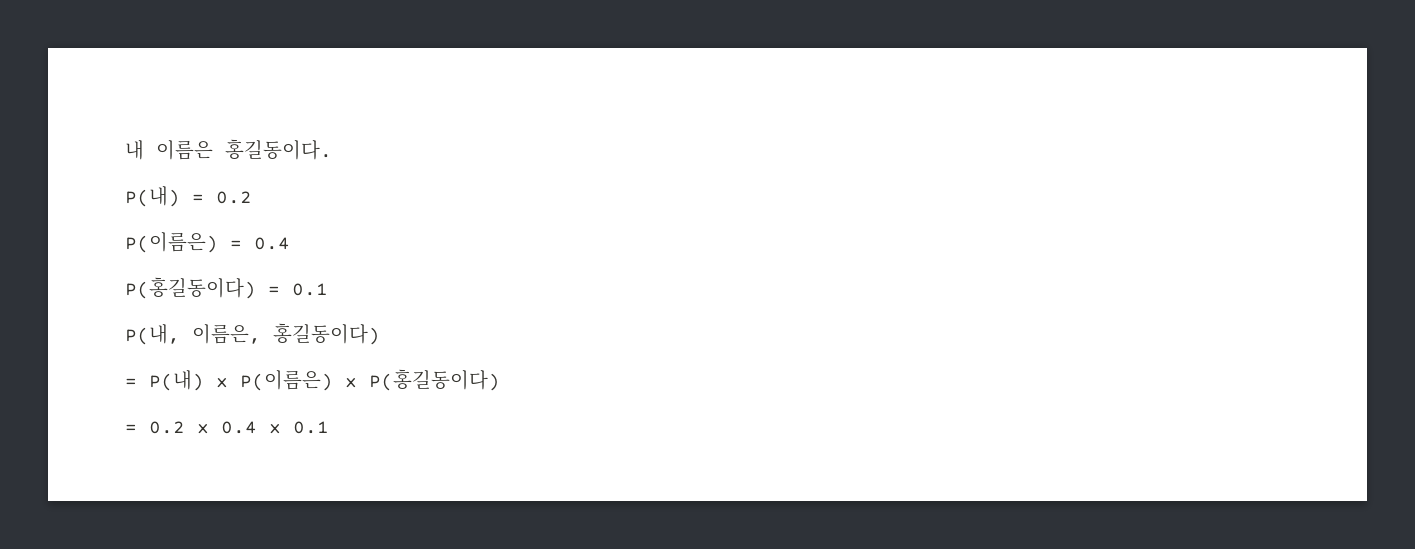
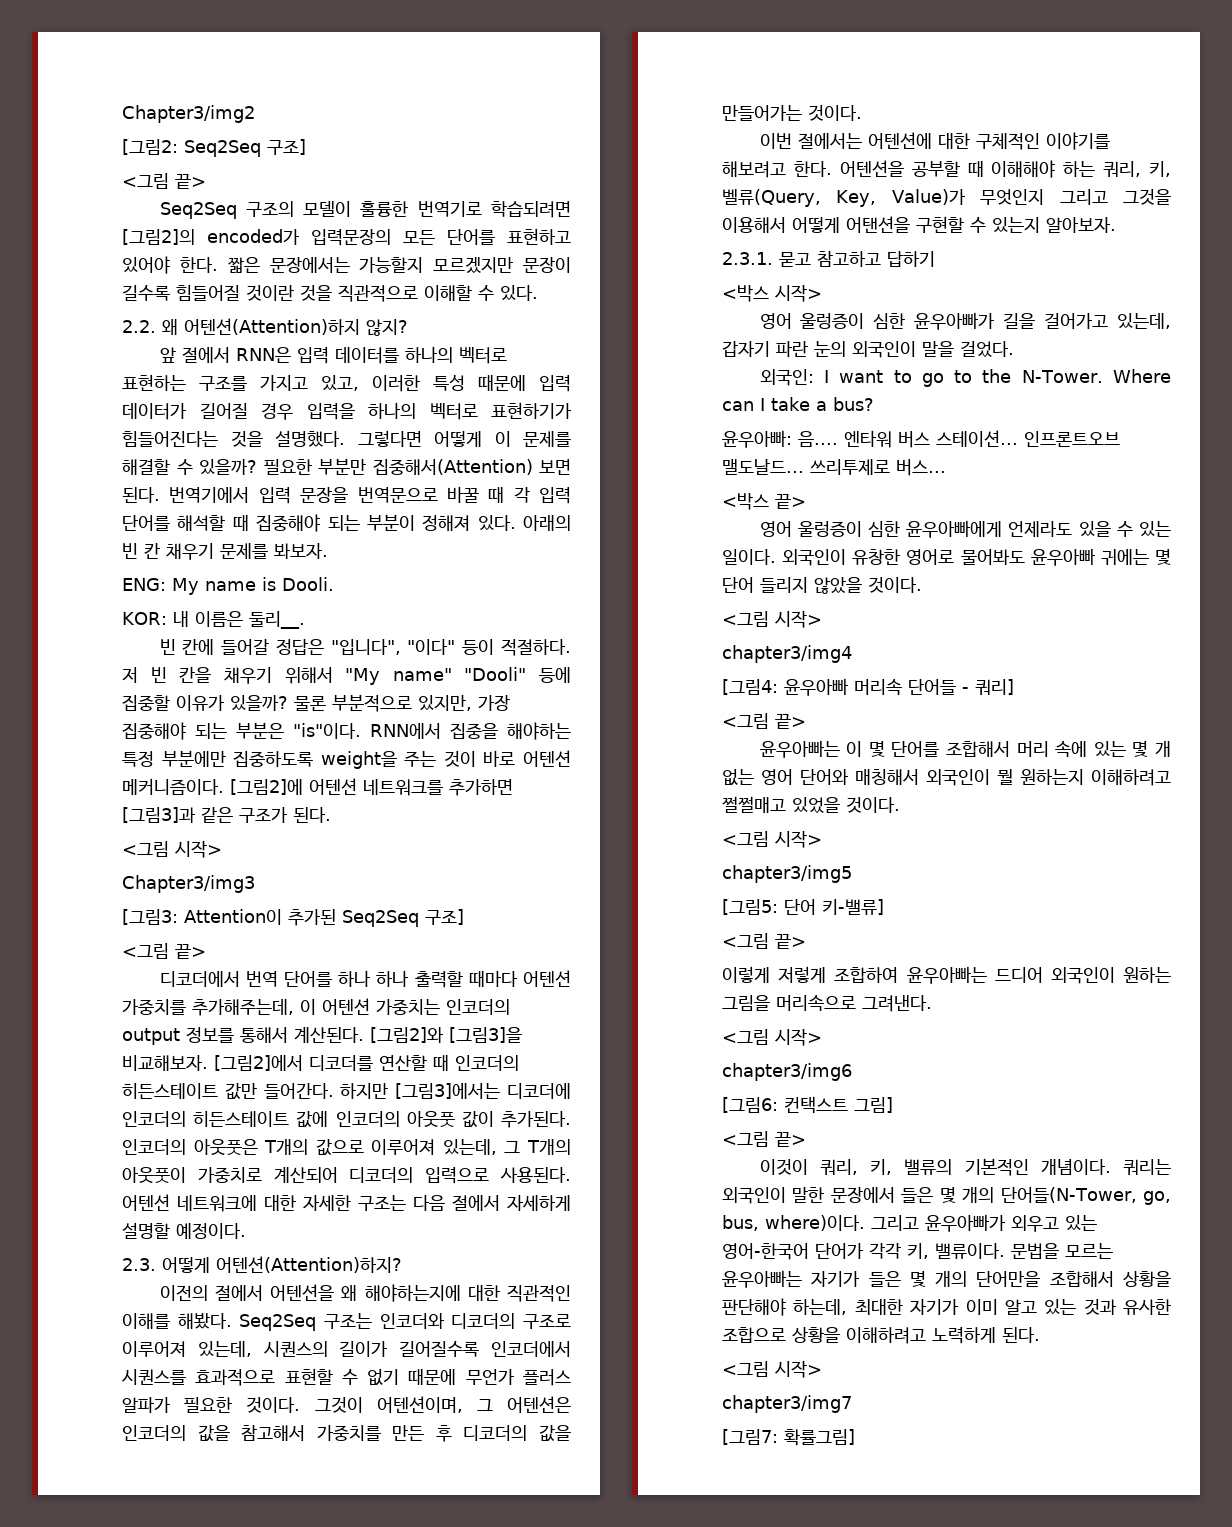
[125,139,332,160] [125,186,252,207] [125,232,290,253] [125,277,328,299] [125,323,380,345] [125,369,500,391] [125,421,329,434] 내 이름은 홍길동이다. // P(내) = 0.2 // P(이름은) = 0.4 // P(홍길동이다) = 0.1 // P(내, 이름은, 홍길동이다) // = P(내) x P(이름은) x P(홍길동이다) // = 0.2 x 0.4 x 0.1 -> [122,105,255,123] [122,139,306,157] [122,173,206,189] [159,201,571,219] [122,228,571,246] [122,256,571,274] [122,285,538,302] [122,318,408,336] [159,346,507,364] [122,374,571,392] [122,402,572,420] [122,430,571,447] [122,458,571,475] [122,486,571,504] [122,514,571,532] [122,542,328,560] [122,577,334,595] [122,611,305,629] [159,638,571,656] [122,666,571,685] [122,694,510,712] [122,722,571,740] [122,750,571,769] [122,778,513,796] [122,807,331,823] [122,840,222,858] [122,875,255,893] [122,909,464,927] [122,943,206,959] [159,970,571,988] [122,998,510,1016] [122,1026,522,1045] [122,1054,519,1071] [122,1083,571,1100] [122,1111,571,1128] [122,1139,571,1156] [122,1166,571,1184] [122,1194,571,1212] [122,1222,246,1239] [122,1256,402,1273] [159,1284,571,1302] [122,1313,571,1331] [122,1341,571,1357] [122,1368,571,1386] [122,1396,571,1414] [122,1425,571,1442] [722,105,862,121] [759,132,1110,150] [722,160,1171,178] [722,189,1171,207] [722,216,1116,233] [722,251,935,267] [722,284,822,302] [759,312,1171,330] [722,341,1014,358] [759,369,1171,387] [722,397,874,411] [722,430,1120,448] [722,459,946,476] [722,493,806,510] [759,520,1171,538] [722,548,1171,566] [722,577,922,594] [722,610,822,628] [722,645,852,663] [722,678,1014,696] [722,713,806,729] [759,740,1171,758] [722,769,1171,786] [722,796,900,814] [722,830,822,848] [722,865,852,883] [722,899,884,915] [722,933,806,949] [722,966,1171,984] [722,995,932,1012] [722,1028,822,1046] [722,1063,852,1081] [722,1096,893,1114] [722,1131,806,1147] [759,1158,1171,1176] [722,1187,1171,1205] [722,1214,1097,1232] [722,1243,1113,1260] [722,1270,1171,1288] [722,1298,1171,1316] [722,1327,1040,1344] [722,1360,822,1378] [722,1395,852,1413] [722,1429,855,1446] Chapter3/img2 // [그림2: Seq2Seq 구조] // <그림 끝> // Seq2Seq 구조의 모델이 훌륭한 번역기로 학습되려면 [그림2]의 encoded가 입력문장의 모든 단어를 표현하고 있어야 한다. 짧은 문장에서는 가능할지 모르겠지만 문장이 길수록 힘들어질 것이란 것을 직관적으로 이해할 수 있다. // 2.2. 왜 어텐션(Attention)하지 않지? // 앞 절에서 RNN은 입력 데이터를 하나의 벡터로 표현하는 구조를 가지고 있고, 이러한 특성 때문에 입력 데이터가 길어질 경우 입력을 하나의 벡터로 표현하기가 힘들어진다는 것을 설명했다. 그렇다면 어떻게 이 문제를 해결할 수 있을까? 필요한 부분만 집중해서(Attention) 보면 된다. 번역기에서 입력 문장을 번역문으로 바꿀 때 각 입력 단어를 해석할 때 집중해야 되는 부분이 정해져 있다. 아래의 빈 칸 채우기 문제를 봐보자. // ENG: My name is Dooli. // KOR: 내 이름은 둘리__. // 빈 칸에 들어갈 정답은 "입니다", "이다" 등이 적절하다. 저 빈 칸을 채우기 위해서 "My name" "Dooli" 등에 집중할 이유가 있을까? 물론 부분적으로 있지만, 가장 집중해야 되는 부분은 "is"이다. RNN에서 집중을 해야하는 특정 부분에만 집중하도록 weight을 주는 것이 바로 어텐션 메커니즘이다. [그림2]에 어텐션 네트워크를 추가하면 [그림3]과 같은 구조가 된다. // <그림 시작> // Chapter3/img3 // [그림3: Attention이 추가된 Seq2Seq 구조] // <그림 끝> // 디코더에서 번역 단어를 하나 하나 출력할 때마다 어텐션 가중치를 추가해주는데, 이 어텐션 가중치는 인코더의 output 정보를 통해서 계산된다. [그림2]와 [그림3]을 비교해보자. [그림2]에서 디코더를 연산할 때 인코더의 히든스테이트 값만 들어간다. 하지만 [그림3]에서는 디코더에 인코더의 히든스테이트 값에 인코더의 아웃풋 값이 추가된다. 인코더의 아웃풋은 T개의 값으로 이루어져 있는데, 그 T개의 아웃풋이 가중치로 계산되어 디코더의 입력으로 사용된다. 어텐션 네트워크에 대한 자세한 구조는 다음 절에서 자세하게 설명할 예정이다. // 2.3. 어떻게 어텐션(Attention)하지? // 이전의 절에서 어텐션을 왜 해야하는지에 대한 직관적인 이해를 해봤다. Seq2Seq 구조는 인코더와 디코더의 구조로 이루어져 있는데, 시퀀스의 길이가 길어질수록 인코더에서 시퀀스를 효과적으로 표현할 수 없기 때문에 무언가 플러스 알파가 필요한 것이다. 그것이 어텐션이며, 그 어텐션은 인코더의 값을 참고해서 가중치를 만든 후 디코더의 값을 만들어가는 것이다. // 이번 절에서는 어텐션에 대한 구체적인 이야기를 해보려고 한다. 어텐션을 공부할 때 이해해야 하는 쿼리, 키, 벨류(Query, Key, Value)가 무엇인지 그리고 그것을 이용해서 어떻게 어탠션을 구현할 수 있는지 알아보자. // 2.3.1. 묻고 참고하고 답하기 // <박스 시작> // 영어 울렁증이 심한 윤우아빠가 길을 걸어가고 있는데, 갑자기 파란 눈의 외국인이 말을 걸었다. // 외국인: I want to go to the N-Tower. Where can I take a bus? // 윤우아빠: 음.... 엔타워 버스 스테이션... 인프론트오브 맬도날드... 쓰리투제로 버스... // <박스 끝> // 영어 울렁증이 심한 윤우아빠에게 언제라도 있을 수 있는 일이다. 외국인이 유창한 영어로 물어봐도 윤우아빠 귀에는 몇 단어 들리지 않았을 것이다. // <그림 시작> // chapter3/img4 // [그림4: 윤우아빠 머리속 단어들 - 쿼리] // <그림 끝> // 윤우아빠는 이 몇 단어를 조합해서 머리 속에 있는 몇 개 없는 영어 단어와 매칭해서 외국인이 뭘 원하는지 이해하려고 쩔쩔매고 있었을 것이다. // <그림 시작> // chapter3/img5 // [그림5: 단어 키-밸류] // <그림 끝> // 이렇게 저렇게 조합하여 윤우아빠는 드디어 외국인이 원하는 그림을 머리속으로 그려낸다. // <그림 시작> // chapter3/img6 // [그림6: 컨택스트 그림] // <그림 끝> // 이것이 쿼리, 키, 밸류의 기본적인 개념이다. 쿼리는 외국인이 말한 문장에서 들은 몇 개의 단어들(N-Tower, go, bus, where)이다. 그리고 윤우아빠가 외우고 있는 영어-한국어 단어가 각각 키, 밸류이다. 문법을 모르는 윤우아빠는 자기가 들은 몇 개의 단어만을 조합해서 상황을 판단해야 하는데, 최대한 자기가 이미 알고 있는 것과 유사한 조합으로 상황을 이해하려고 노력하게 된다. // <그림 시작> // chapter3/img7 // [그림7: 확률그림]

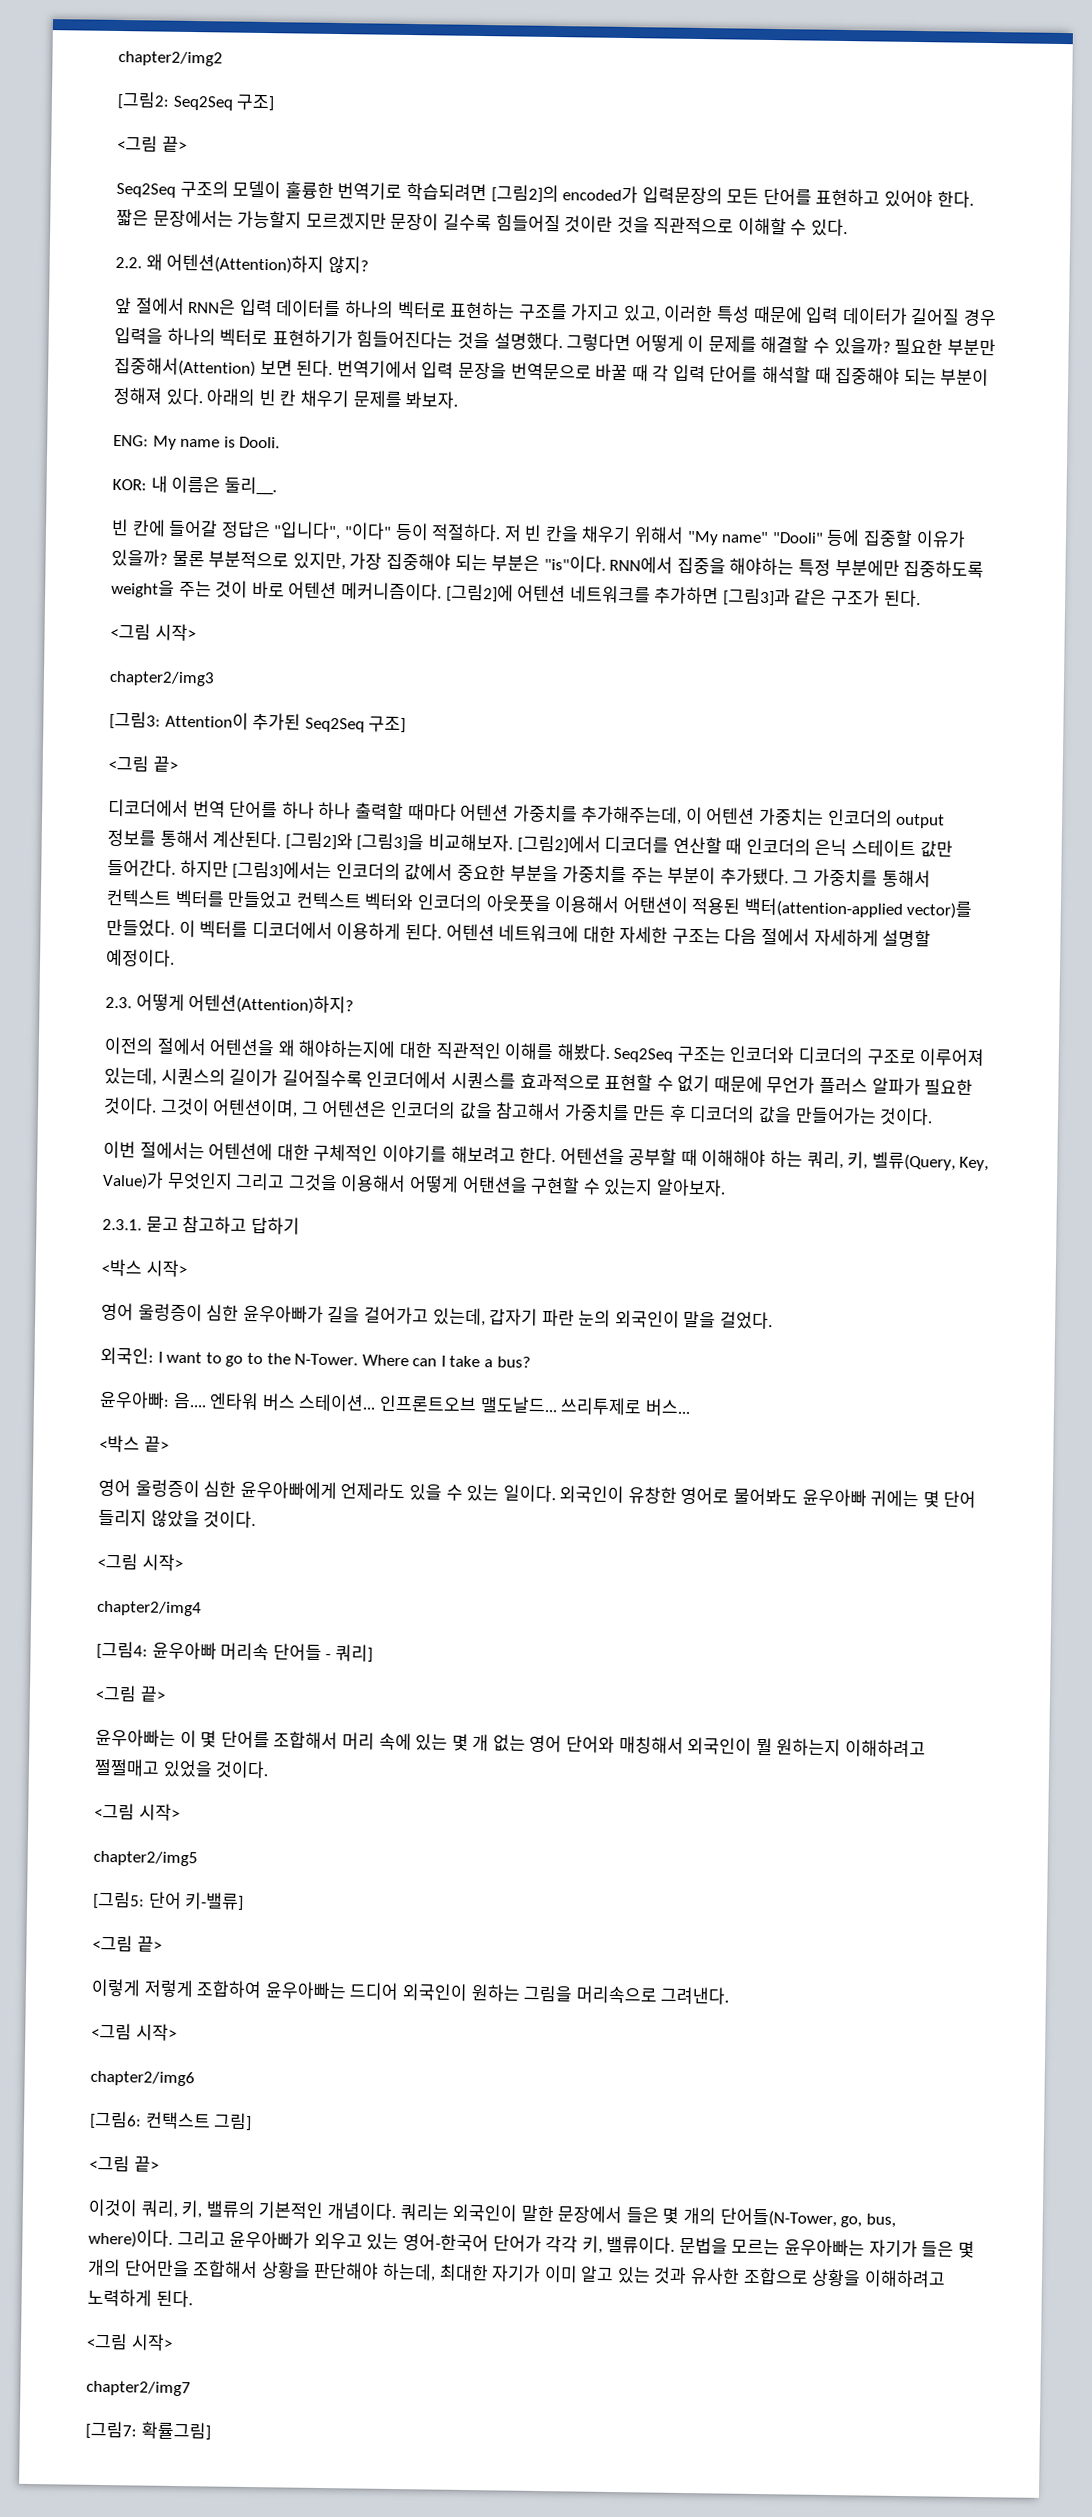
[122,105,255,123] Chapter3/img2 -> [118,50,223,67] chapter2/img2
[122,875,255,893] Chapter3/img3 -> [109,670,215,687] chapter2/img3
[122,1083,218,1099] 히든스테이트 -> [814,838,917,858] 은닉 스테이트
[507,1083,571,1099] [122,1111,571,1128] [122,1139,571,1156] [122,1166,571,1184] 디코더에 인코더의 히든스테이트 값에 인코더의 아웃풋 값이 추가된다. 인코더의 아웃풋은 T개의 값으로 이루어져 있는데, 그 T개의 아웃풋이 가중치로 계산되어 디코더의 입력으로 사용된다. -> [335,862,931,888] [106,888,973,919] [106,918,442,941] 인코더의 값에서 중요한 부분을 가중치를 주는 부분이 추가됐다. 그 가중치를 통해서 컨텍스트 벡터를 만들었고 컨텍스트 벡터와 인코더의 아웃풋을 이용해서 어탠션이 적용된 백터(attention-applied vector)를 만들었다. 이 벡터를 디코더에서 이용하게 된다.
[722,645,852,663] chapter3/img4 -> [97,1600,202,1617] chapter2/img4
[722,865,852,883] chapter3/img5 -> [93,1850,198,1867] chapter2/img5
[722,1063,852,1081] chapter3/img6 -> [90,2070,195,2087] chapter2/img6
[722,1395,852,1413] chapter3/img7 -> [86,2380,191,2397] chapter2/img7

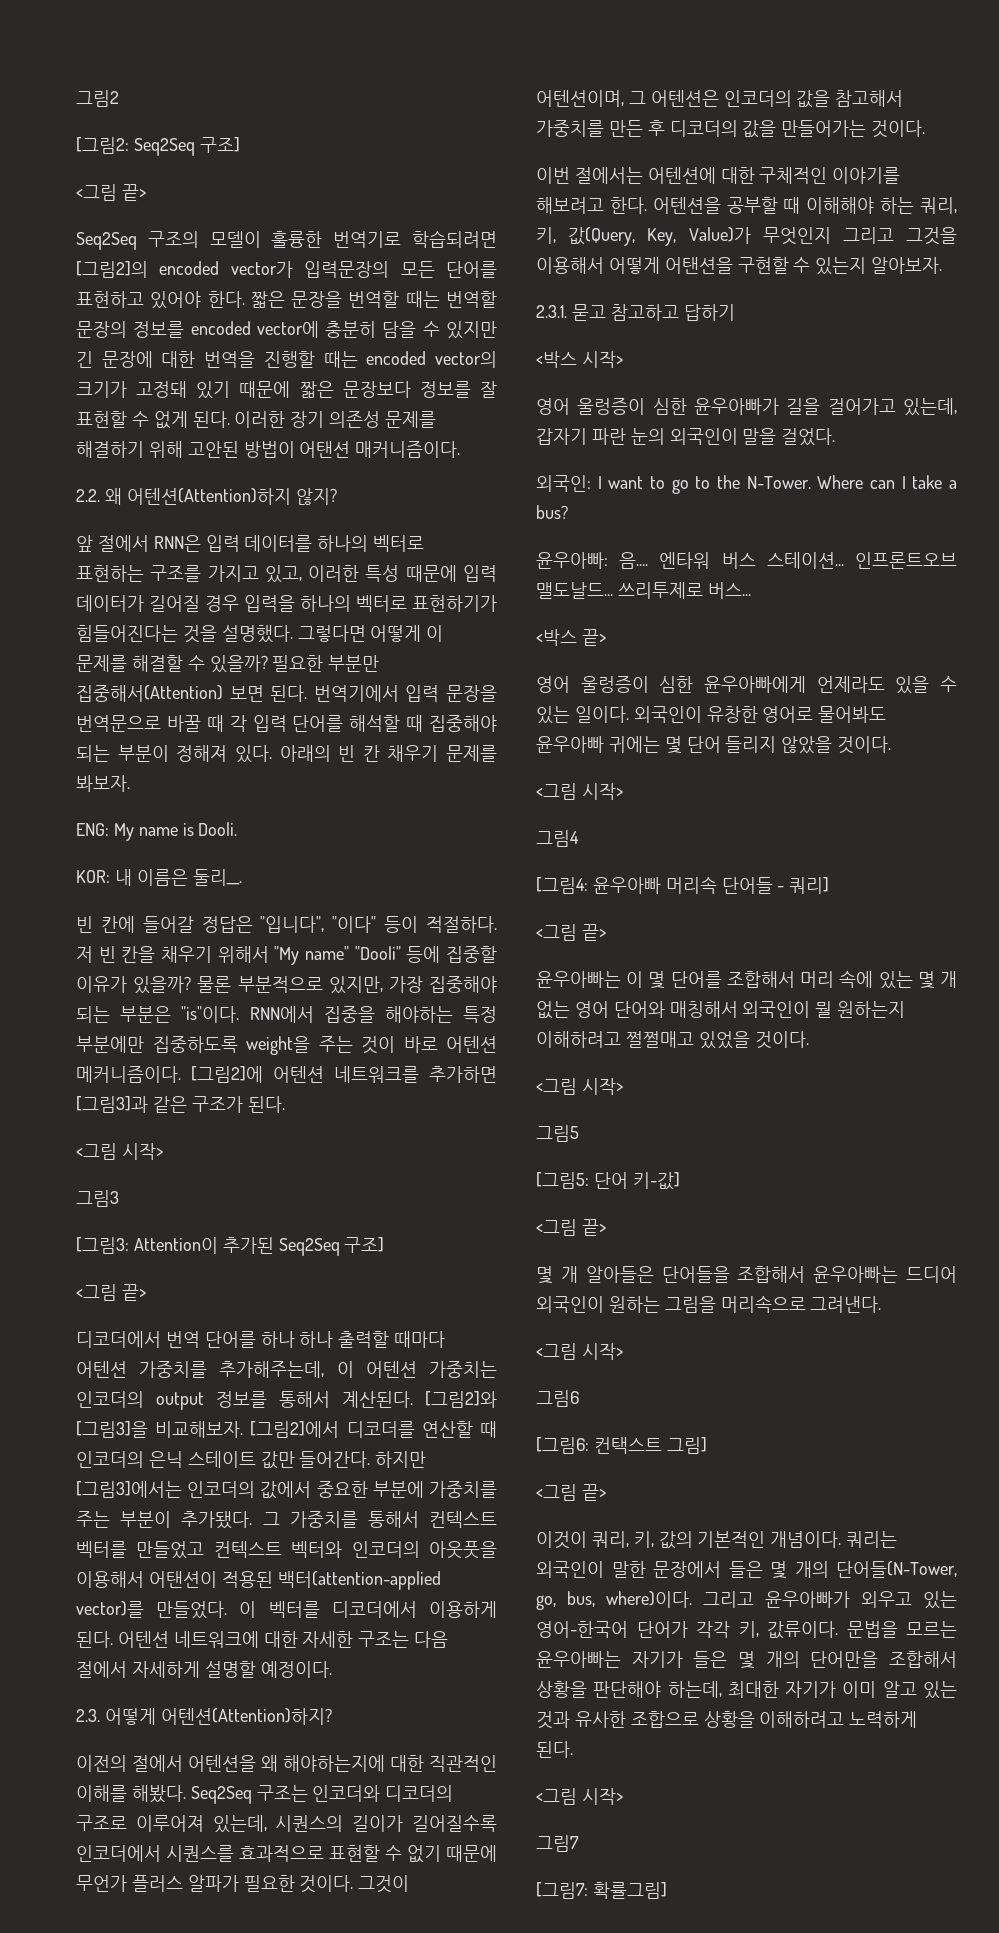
[118,50,223,67] chapter2/img2 -> [76,90,119,107] 그림2
[562,185,639,204] encoded가 -> [159,261,293,278] encoded vector가
[152,209,849,237] 문장에서는 가능할지 모르겠지만 문장이 길수록 힘들어질 것이란 것을 직관적으로 이해할 수 있다. -> [291,291,497,308] [76,321,497,339] [76,351,498,368] [76,381,498,399] [76,411,437,429] [76,441,461,458] 문장을 번역할 때는 번역할 문장의 정보를 encoded vector에 충분히 담을 수 있지만 긴 문장에 대한 번역을 진행할 때는 encoded vector의 크기가 고정돼 있기 때문에 짧은 문장보다 정보를 잘 표현할 수 없게 된다. 이러한 장기 의존성 문제를 해결하기 위해 고안된 방법이 어탠션 매커니즘이다.
[109,670,215,687] chapter2/img3 -> [76,1190,119,1207] 그림3
[509,864,559,883] 부분을 -> [372,1481,424,1498] 부분에
[871,1151,956,1171] 벨류(Query, -> [568,227,636,246] 값(Query,
[97,1600,202,1617] chapter2/img4 -> [536,830,579,847] 그림4
[93,1850,198,1867] chapter2/img5 -> [536,1125,579,1142] 그림5
[184,1892,245,1911] [92,1934,162,1953] [91,1978,263,1999] 키-밸류] // <그림 끝> // 이렇게 저렇게 조합하여 -> [632,1172,680,1190] [536,1219,606,1236] [536,1266,806,1284] 키-값] // <그림 끝> // 몇 개 알아들은 단어들을 조합해서
[90,2070,195,2087] chapter2/img6 -> [536,1390,579,1407] 그림6
[205,2200,255,2219] 밸류의 -> [658,1531,693,1549] 값의
[606,2235,676,2254] 밸류이다. -> [767,1621,838,1639] 값류이다.
[86,2380,191,2397] chapter2/img7 -> [536,1835,579,1852] 그림7

